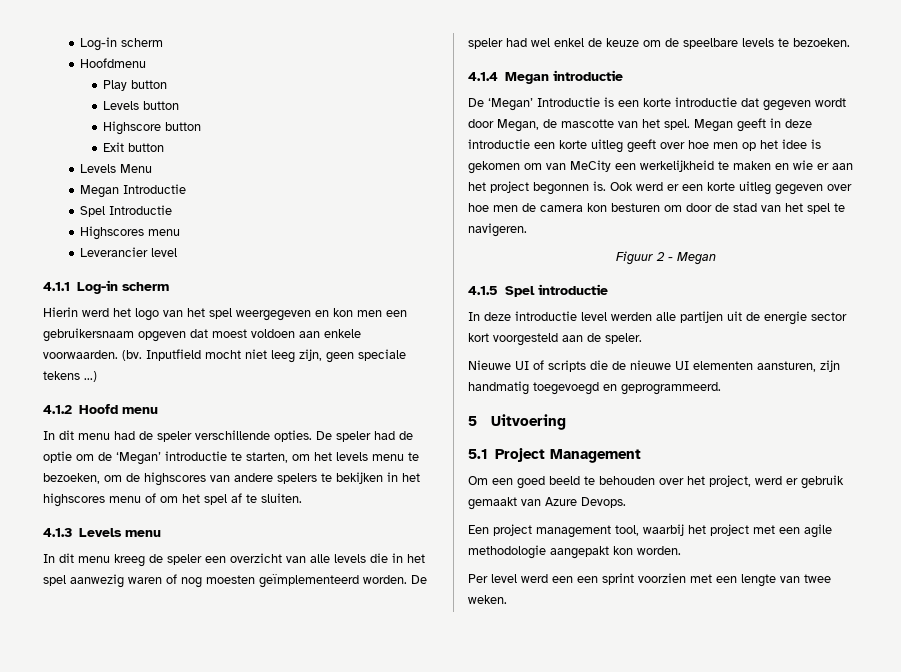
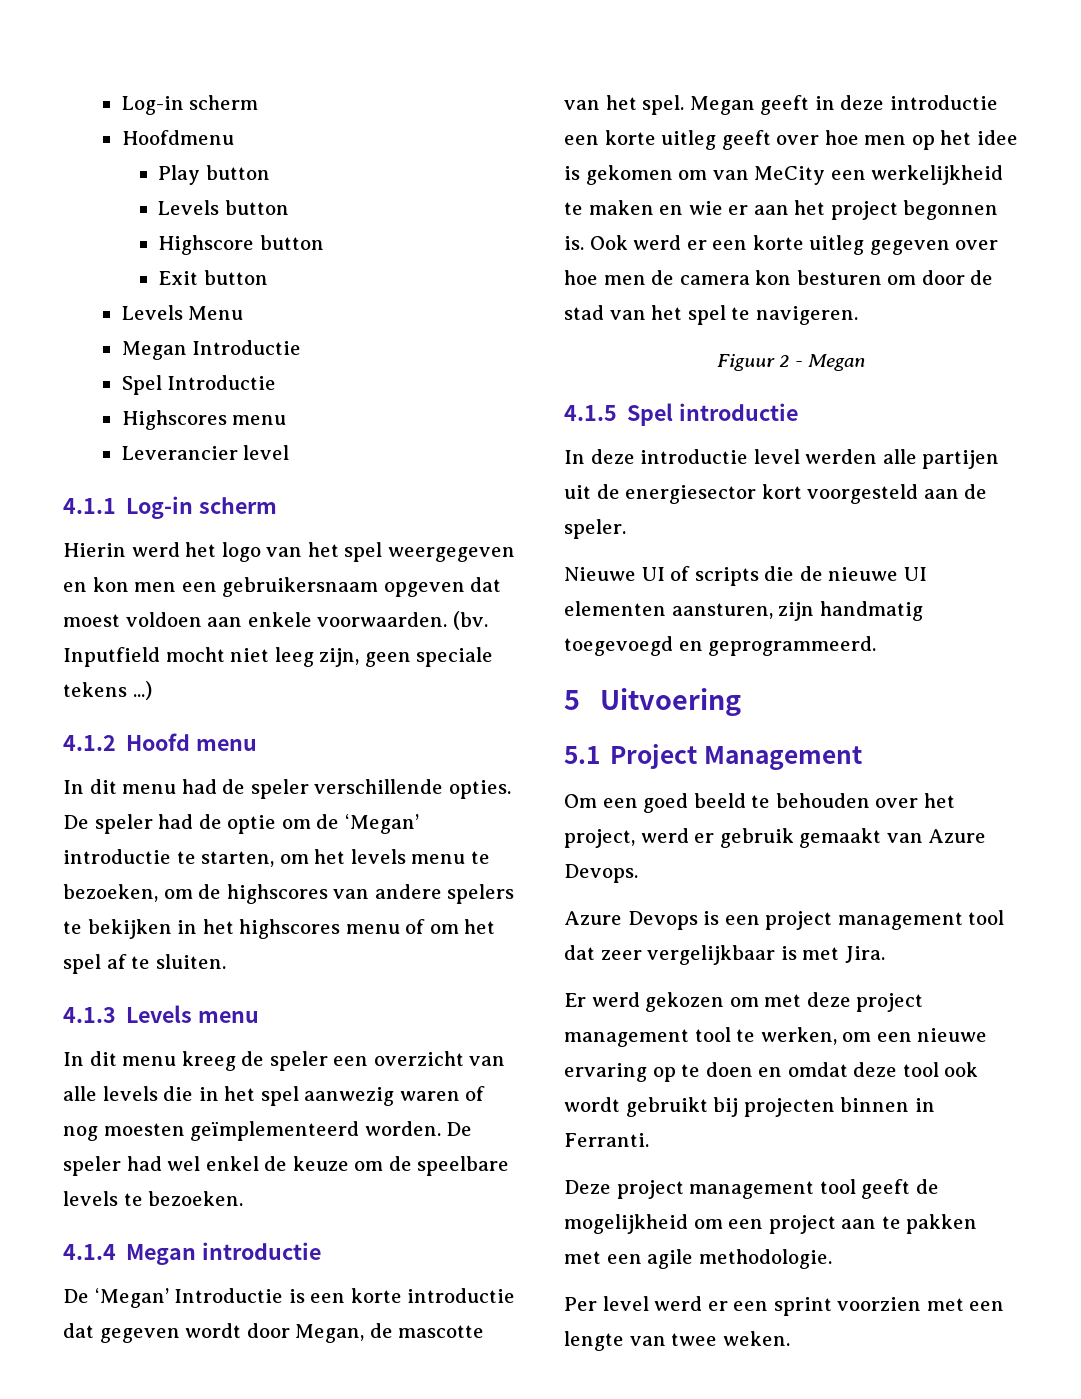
[764,311,847,325] energie sector -> [625,485,757,504] energiesector
[468,524,832,538] [468,545,681,559] Een project management tool, waarbij het project met een agile methodologie aangepakt kon worden. -> [564,910,1005,930] [564,945,885,965] [564,992,924,1012] [564,1027,988,1047] [564,1062,979,1082] [564,1097,935,1117] [564,1133,649,1147] [564,1179,939,1199] [564,1214,978,1234] [564,1249,832,1269] Azure Devops is een project management tool dat zeer vergelijkbaar is met Jira. // Er werd gekozen om met deze project management tool te werken, om een nieuwe ervaring op te doen en omdat deze tool ook wordt gebruikt bij projecten binnen in Ferranti. // Deze project management tool geeft de mogelijkheid om een project aan te pakken met een agile methodologie.
[552,576,573,583] een -> [707,1301,728,1311] er

